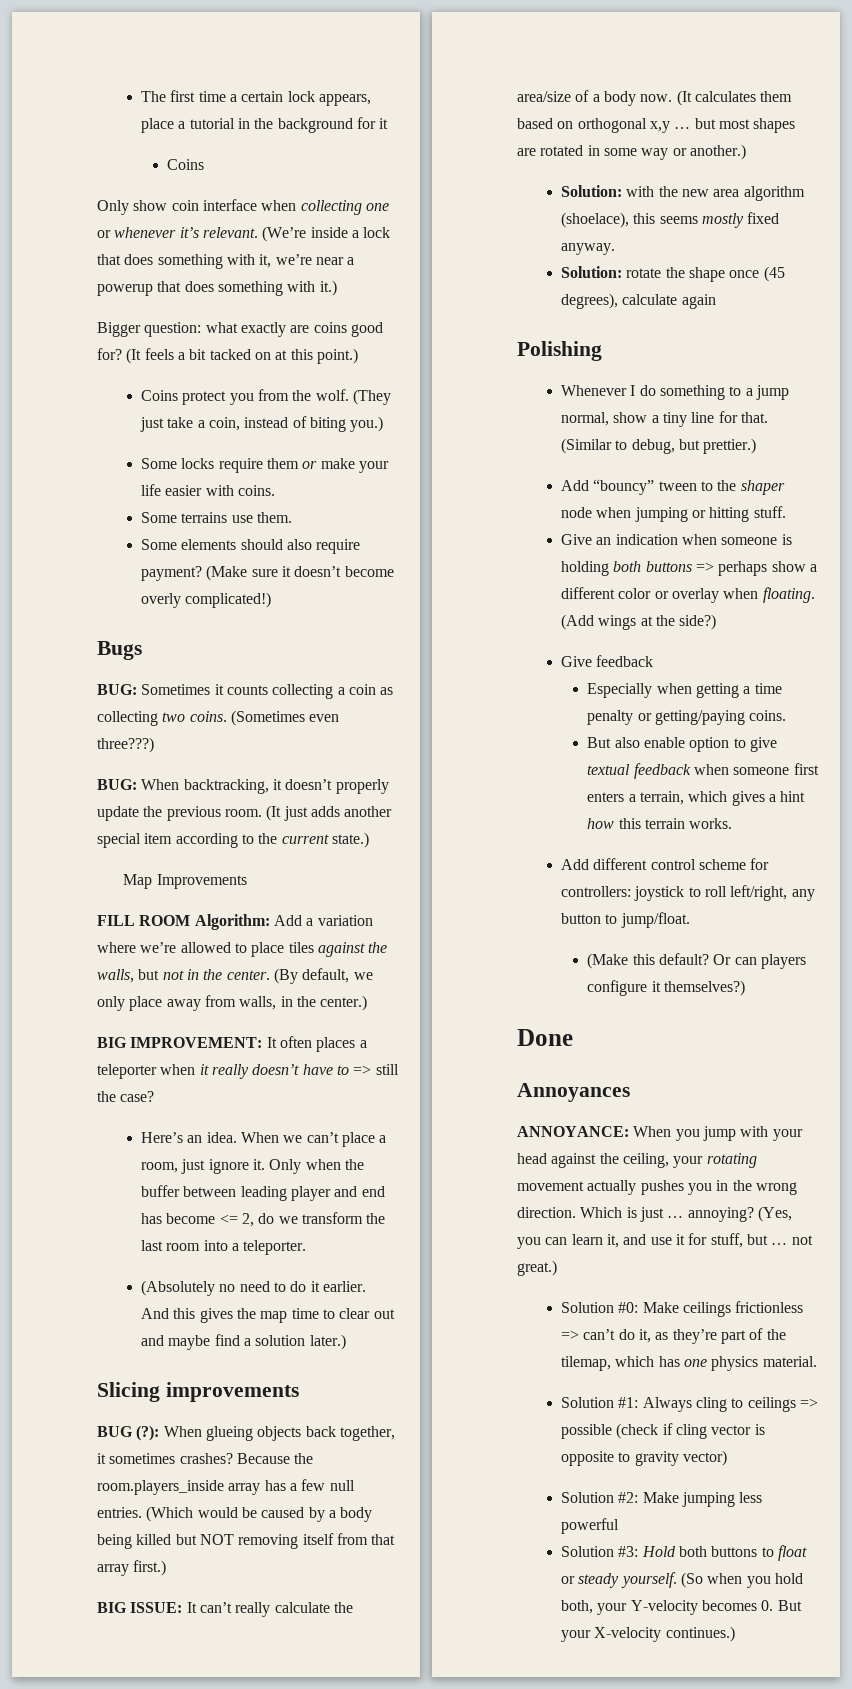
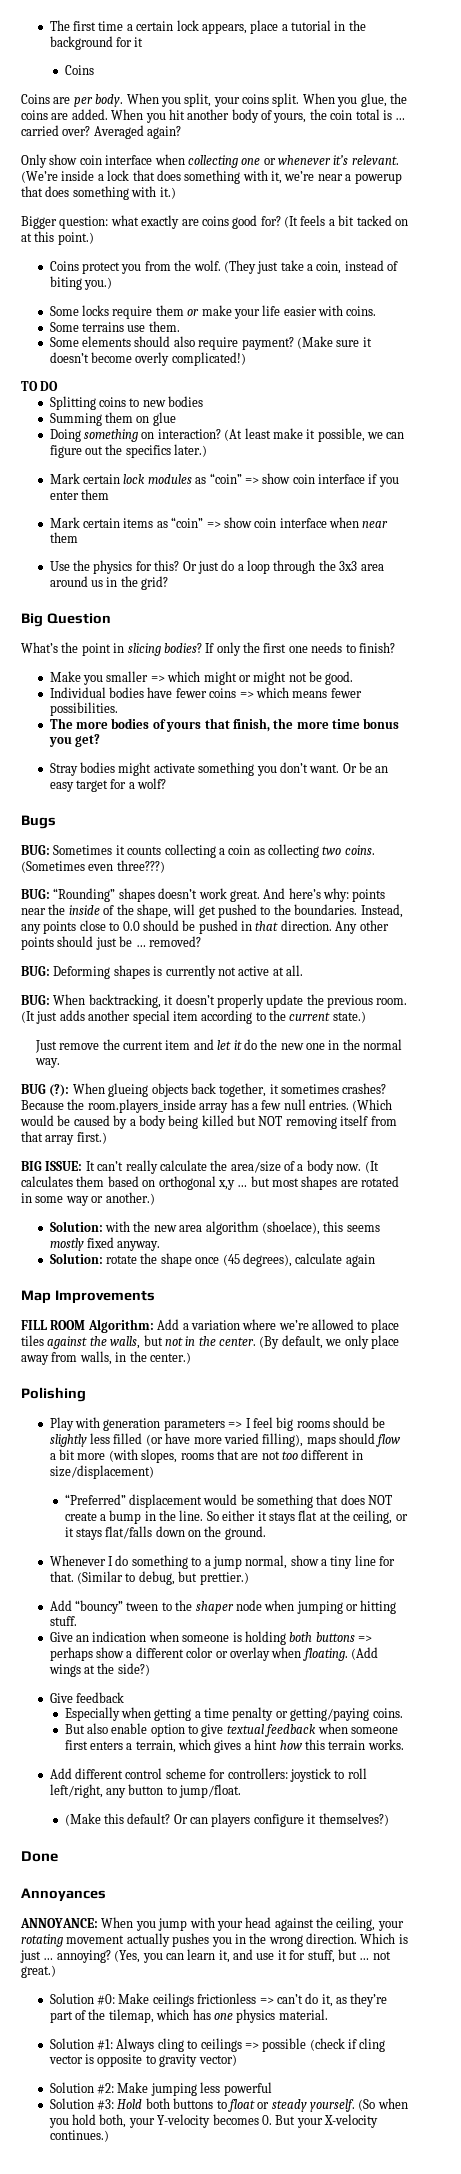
(205, 164) none -> [21,93,407,107] [21,109,406,123] [21,125,182,139] // Coins are per body. When you split, your coins split. When you glue, the coins are added. When you hit another body of yours, the coin total is … carried over? Averaged again?
(272, 600) none -> [21,381,59,391] [49,396,204,410] [49,412,176,426] [49,428,405,442] [49,444,208,458] [49,473,399,487] [49,489,110,500] [49,517,389,528] [49,532,78,543] [49,560,384,574] [49,576,169,590] [21,613,111,627] [21,642,395,656] [49,671,354,685] [49,687,362,698] [49,702,118,716] [49,718,400,732] [48,734,101,747] [49,762,389,776] [49,778,167,792] // TO DO // Splitting coins to new bodies // Summing them on glue // Doing something on interaction? (At least make it possible, we can figure out the specifics later.) // Mark certain lock modules as “coin” => show coin interface if you enter them // Mark certain items as “coin” => show coin interface when near them // Use the physics for this? Or just do a loop through the 3x3 area around us in the grid? // Big Question // What’s the point in slicing bodies? If only the first one needs to finish? // Make you smaller => which might or might not be good. // Individual bodies have fewer coins => which means fewer possibilities. // The more bodies of yours that finish, the more time bonus you get? // Stray bodies might activate something you don’t want. Or be an easy target for a wolf?
(154, 745) none -> [21,888,386,902] [21,904,403,918] [21,920,389,934] [21,936,201,950] [21,965,303,979] // BUG: “Rounding” shapes doesn’t work great. And here’s why: points near the inside of the shape, will get pushed to the boundaries. Instead, any points close to 0.0 should be pushed in that direction. Any other points should just be … removed? // BUG: Deforming shapes is currently not active at all.
[123,874,247,889] [97,914,373,930] [97,942,388,957] [97,968,373,984] [97,995,368,1011] [97,1036,367,1052] [97,1064,399,1079] [97,1091,155,1102] [140,1132,387,1147] [140,1159,364,1174] [140,1185,385,1201] [140,1212,386,1227] [140,1240,307,1255] [140,1280,366,1296] [140,1308,395,1323] [140,1334,346,1350] [97,1382,299,1402] Map Improvements // FILL ROOM Algorithm: Add a variation where we’re allowed to place tiles against the walls, but not in the center. (By default, we only place away from walls, in the center.) // BIG IMPROVEMENT: It often places a teleporter when it really doesn’t have to => still the case? // Here’s an idea. When we can’t place a room, just ignore it. Only when the buffer between leading player and end has become <= 2, do we transform the last room into a teleporter. // (Absolutely no need to do it earlier. And this gives the map time to clear out and maybe find a solution later.) // Slicing improvements -> [34,1039,403,1053] [34,1058,60,1068] Just remove the current item and let it do the new one in the normal way.
[517,341,602,361] Polishing -> [21,1290,155,1304] [21,1319,399,1333] [21,1335,399,1349] [21,1351,191,1365] [21,1387,86,1402] [49,1417,386,1431] [49,1433,402,1447] [49,1449,363,1463] [49,1465,154,1479] [64,1494,393,1508] [64,1510,408,1524] [64,1526,266,1540] Map Improvements // FILL ROOM Algorithm: Add a variation where we’re allowed to place tiles against the walls, but not in the center. (By default, we only place away from walls, in the center.) // Polishing // Play with generation parameters => I feel big rooms should be slightly less filled (or have more varied filling), maps should flow a bit more (with slopes, rooms that are not too different in size/displacement) // “Preferred” displacement would be something that does NOT create a bump in the line. So either it stays flat at the ceiling, or it stays flat/falls down on the ground.

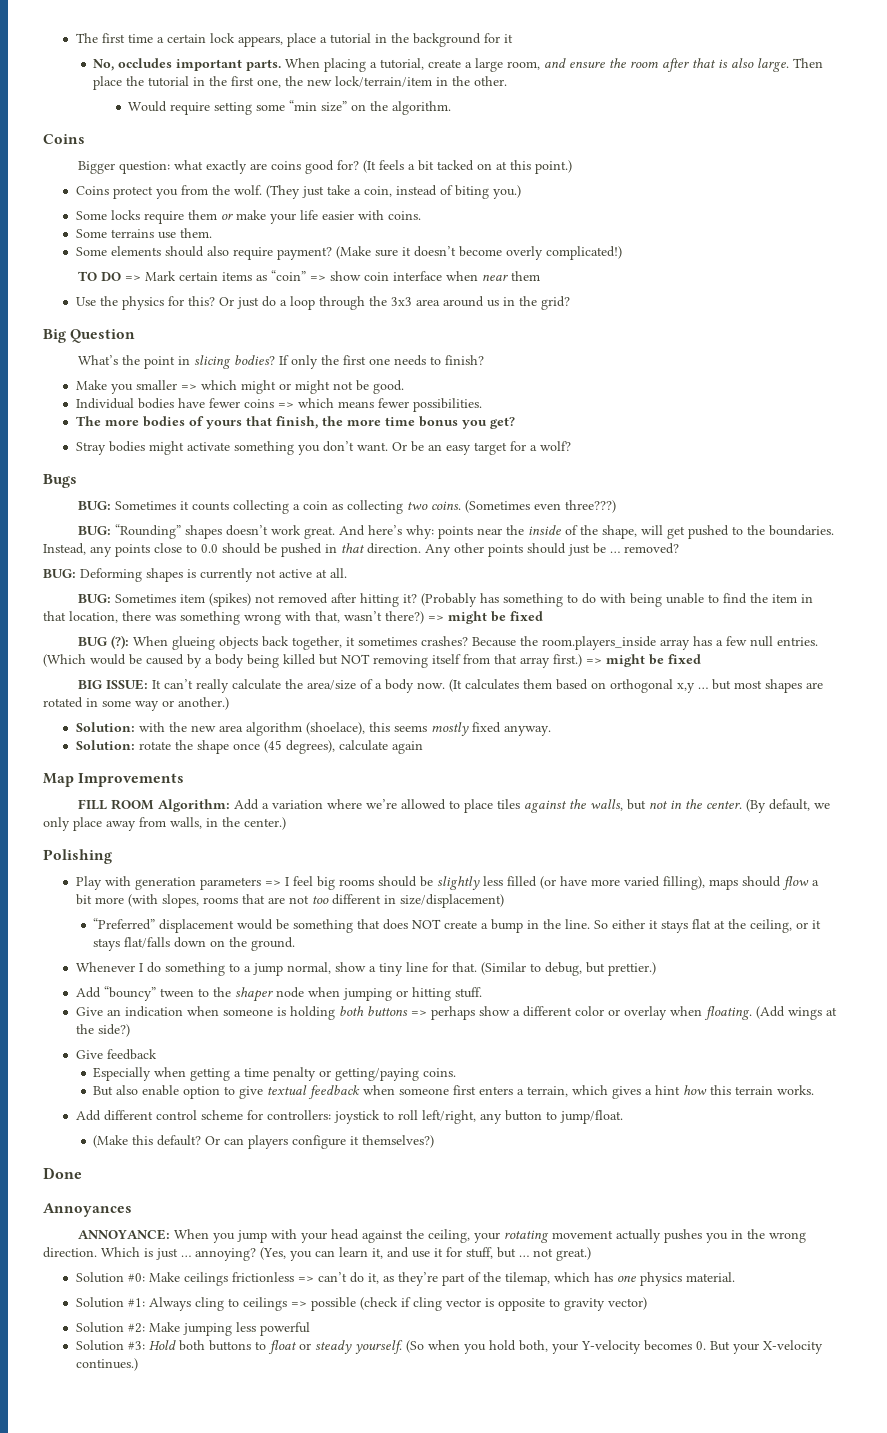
[64,65,94,75] [21,93,407,107] [21,109,406,123] [21,125,182,139] [21,154,399,168] [21,170,402,184] [21,186,176,200] Coins // Coins are per body. When you split, your coins split. When you glue, the coins are added. When you hit another body of yours, the coin total is … carried over? Averaged again? // Only show coin interface when collecting one or whenever it’s relevant. (We’re inside a lock that does something with it, we’re near a powerup that does something with it.) -> [93,58,824,72] [93,76,508,90] [128,100,452,115] [43,134,85,144] No, occludes important parts. When placing a tutorial, create a large room, and ensure the room after that is also large. Then place the tutorial in the first one, the new lock/terrain/item in the other. // Would require setting some “min size” on the algorithm. // Coins
[49,396,204,410] [49,412,176,426] [49,428,405,442] [49,444,208,458] [49,473,399,487] [49,489,110,500] // Splitting coins to new bodies // Summing them on glue // Doing something on interaction? (At least make it possible, we can figure out the specifics later.) // Mark certain lock modules as “coin” => show coin interface if you enter them // -> [124,275,141,281] =>
[53,994,408,1008] [21,1010,366,1024] [34,1039,403,1053] [34,1058,60,1068] When backtracking, it doesn’t properly update the previous room. (It just adds another special item according to the current state.) // Just remove the current item and let it do the new one in the normal way. -> [114,593,813,607] [43,611,543,625] Sometimes item (spikes) not removed after hitting it? (Probably has something to do with being unable to find the item in that location, there was something wrong with that, wasn’t there?) => might be fixed
(107, 1138) none -> [586,654,701,667] => might be fixed

